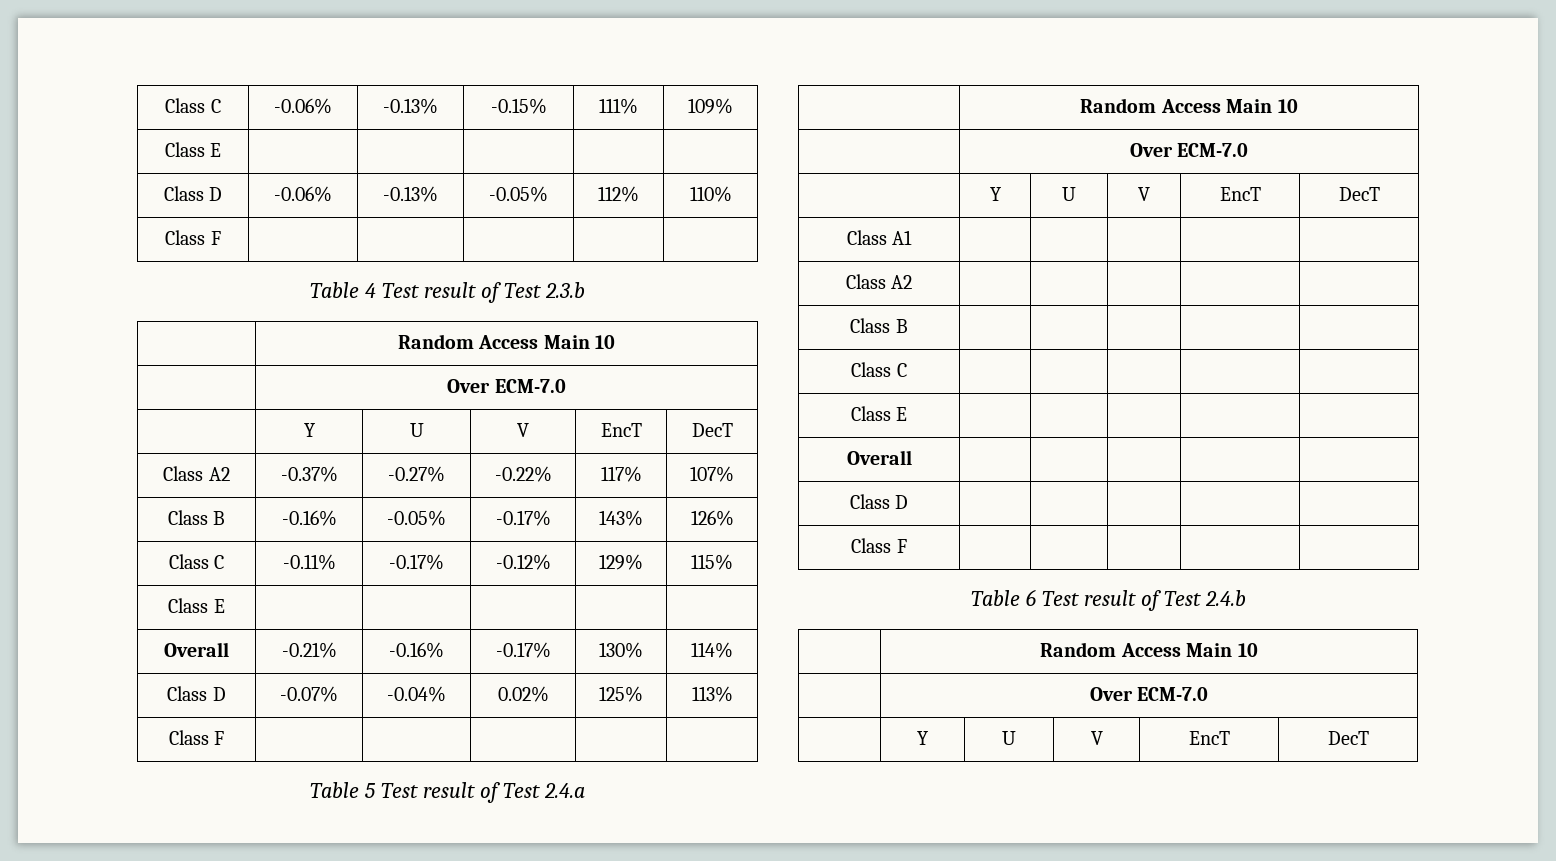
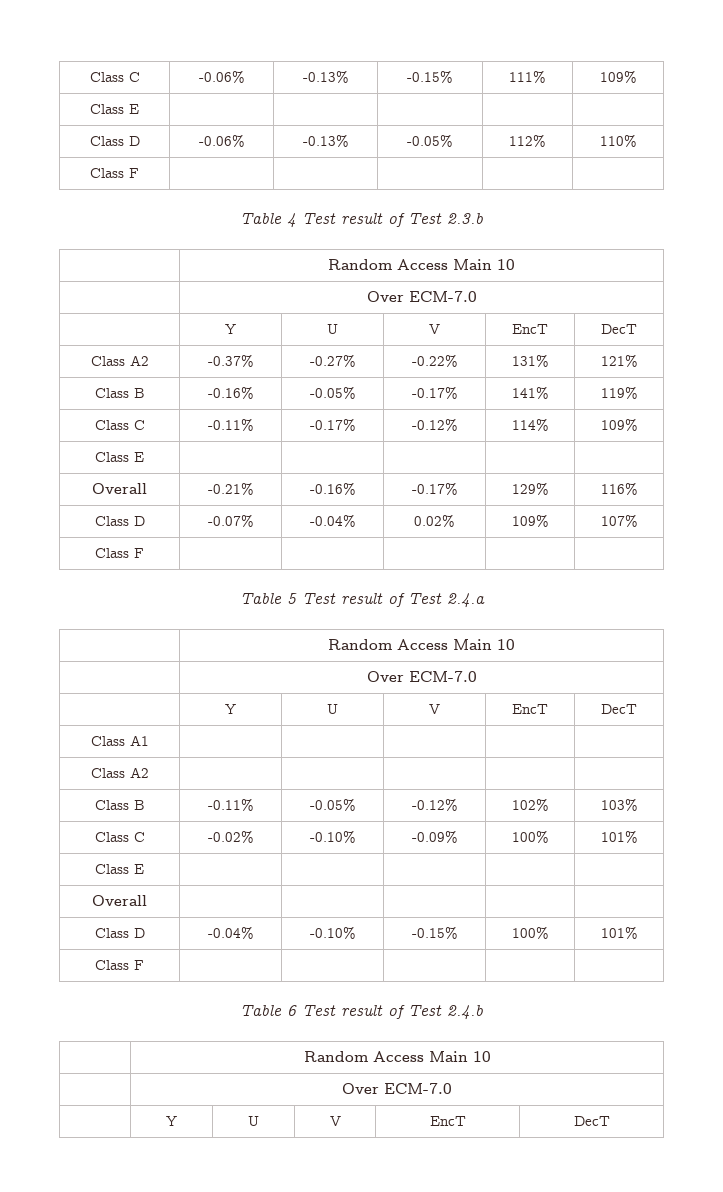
[600,466,642,482] [690,466,734,482] 117% | 107% -> [511,354,549,367] [600,354,638,367] 131% | 121%
[599,510,643,526] [690,510,734,526] 143% | 126% -> [511,386,549,399] [600,386,638,399] 141% | 119%
[599,554,643,570] [691,554,733,570] 129% | 115% -> [511,418,549,431] [600,418,638,431] 114% | 109%
[599,642,643,658] [691,642,733,658] 130% | 114% -> [511,482,549,495] [600,482,638,495] 129% | 116%
[599,686,643,702] [691,686,733,702] 125% | 113% -> [511,514,549,527] [600,514,638,527] 109% | 107%
[851,362,907,377] | | | | // Class C | | | | | -> [207,798,254,811] [309,798,356,811] [411,798,458,811] [511,798,549,811] [600,798,638,811] [94,832,145,842] [207,830,254,843] [309,830,356,843] [411,830,458,843] [511,830,549,843] [600,830,638,843] -0.11% | -0.05% | -0.12% | 102% | 103% // Class C | -0.02% | -0.10% | -0.09% | 100% | 101%
(909, 502) | | | | -> [207,926,254,939] [309,926,356,939] [411,926,458,939] [511,926,549,939] [600,926,638,939] -0.04% | -0.10% | -0.15% | 100% | 101%

